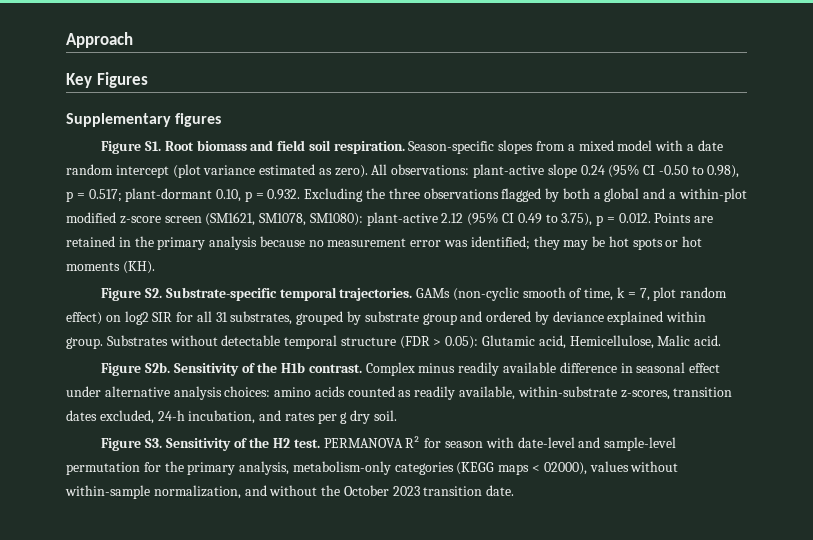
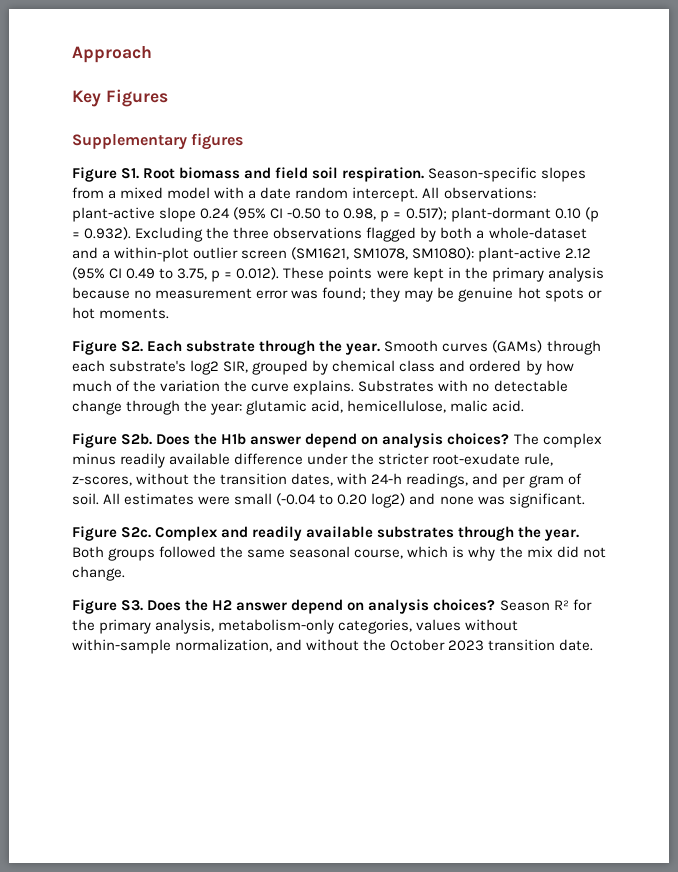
[115,164,368,178] intercept (plot variance estimated as zero). -> [352,187,419,202] intercept.
[707,165,740,178] [66,188,301,202] 0.98), p = 0.517; plant-dormant 0.10, p = 0.932. -> [343,207,599,222] [72,227,132,240] 0.98, p = 0.517); plant-dormant 0.10 (p = 0.932).
[604,188,640,202] global -> [488,227,587,239] whole-dataset
[66,212,161,224] modified z-score -> [193,247,239,259] outlier
[561,213,714,226] [66,236,115,247] 3.75), p = 0.012. Points are retained -> [177,267,444,282] 3.75, p = 0.012). These points were kept
[470,236,530,250] identified; -> [322,287,367,300] found;
(606, 241) none -> [458,287,514,302] genuine
[66,261,155,274] moments (KH). -> [99,308,170,319] moments.
[165,287,728,301] [66,311,707,325] [66,335,722,349] [101,362,721,376] [66,386,733,400] [66,410,398,424] [101,436,677,451] [66,461,587,475] Substrate-specific temporal trajectories. GAMs (non-cyclic smooth of time, k = 7, plot random effect) on log2 SIR for all 31 substrates, grouped by substrate group and ordered by deviance explained within group. Substrates without detectable temporal structure (FDR > 0.05): Glutamic acid, Hemicellulose, Malic acid. // Figure S2b. Sensitivity of the H1b contrast. Complex minus readily available difference in seasonal effect under alternative analysis choices: amino acids counted as readily available, within-substrate z-scores, transition dates excluded, 24-h incubation, and rates per g dry soil. // Figure S3. Sensitivity of the H2 test. PERMANOVA R² for season with date-level and sample-level permutation for the primary analysis, metabolism-only categories (KEGG maps < 02000), -> [147,340,601,355] [72,360,574,375] [72,380,568,395] [72,400,525,415] [72,433,602,448] [72,453,554,468] [72,473,582,488] [72,493,585,508] [72,526,580,541] [72,546,606,561] [72,566,125,581] [72,599,592,614] [72,619,413,634] Each substrate through the year. Smooth curves (GAMs) through each substrate's log2 SIR, grouped by chemical class and ordered by how much of the variation the curve explains. Substrates with no detectable change through the year: glutamic acid, hemicellulose, malic acid. // Figure S2b. Does the H1b answer depend on analysis choices? The complex minus readily available difference under the stricter root-exudate rule, z-scores, without the transition dates, with 24-h readings, and per gram of soil. All estimates were small (-0.04 to 0.20 log2) and none was significant. // Figure S2c. Complex and readily available substrates through the year. Both groups followed the same seasonal course, which is why the mix did not change. // Figure S3. Does the H2 answer depend on analysis choices? Season R² for the primary analysis, metabolism-only categories,

